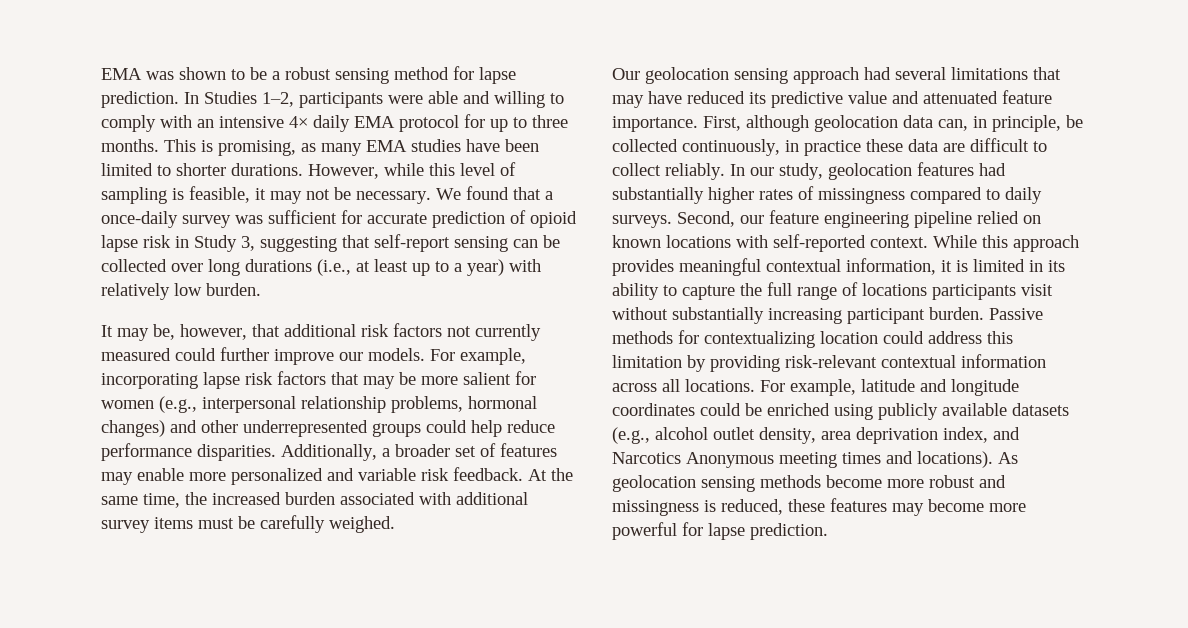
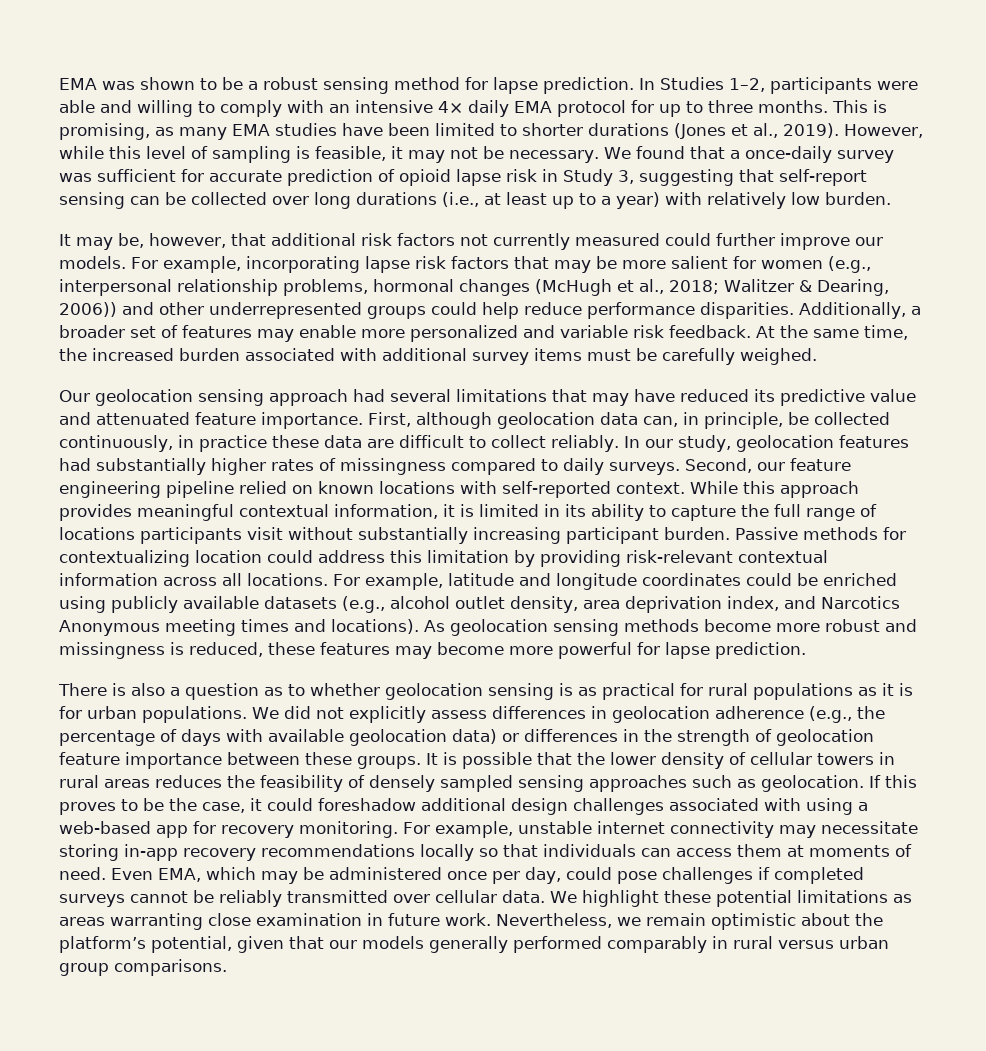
[231,163,303,176] durations. -> [588,123,839,139] durations (Jones et al., 2019).
[101,420,165,437] changes) -> [459,279,889,296] [59,302,117,317] changes (McHugh et al., 2018; Walitzer & Dearing, 2006))
(828, 531) none -> [58,683,913,700] [59,706,885,723] [59,729,874,746] [59,752,895,769] [59,775,917,792] [59,798,868,815] [59,821,918,838] [59,844,912,861] [59,867,864,884] [59,890,912,907] [59,913,883,930] [59,936,889,953] [59,959,227,976] // There is also a question as to whether geolocation sensing is as practical for rural populations as it is for urban populations. We did not explicitly assess differences in geolocation adherence (e.g., the percentage of days with available geolocation data) or differences in the strength of geolocation feature importance between these groups. It is possible that the lower density of cellular towers in rural areas reduces the feasibility of densely sampled sensing approaches such as geolocation. If this proves to be the case, it could foreshadow additional design challenges associated with using a web-based app for recovery monitoring. For example, unstable internet connectivity may necessitate storing in-app recovery recommendations locally so that individuals can access them at moments of need. Even EMA, which may be administered once per day, could pose challenges if completed surveys cannot be reliably transmitted over cellular data. We highlight these potential limitations as areas warranting close examination in future work. Nevertheless, we remain optimistic about the platform’s potential, given that our models generally performed comparably in rural versus urban group comparisons.

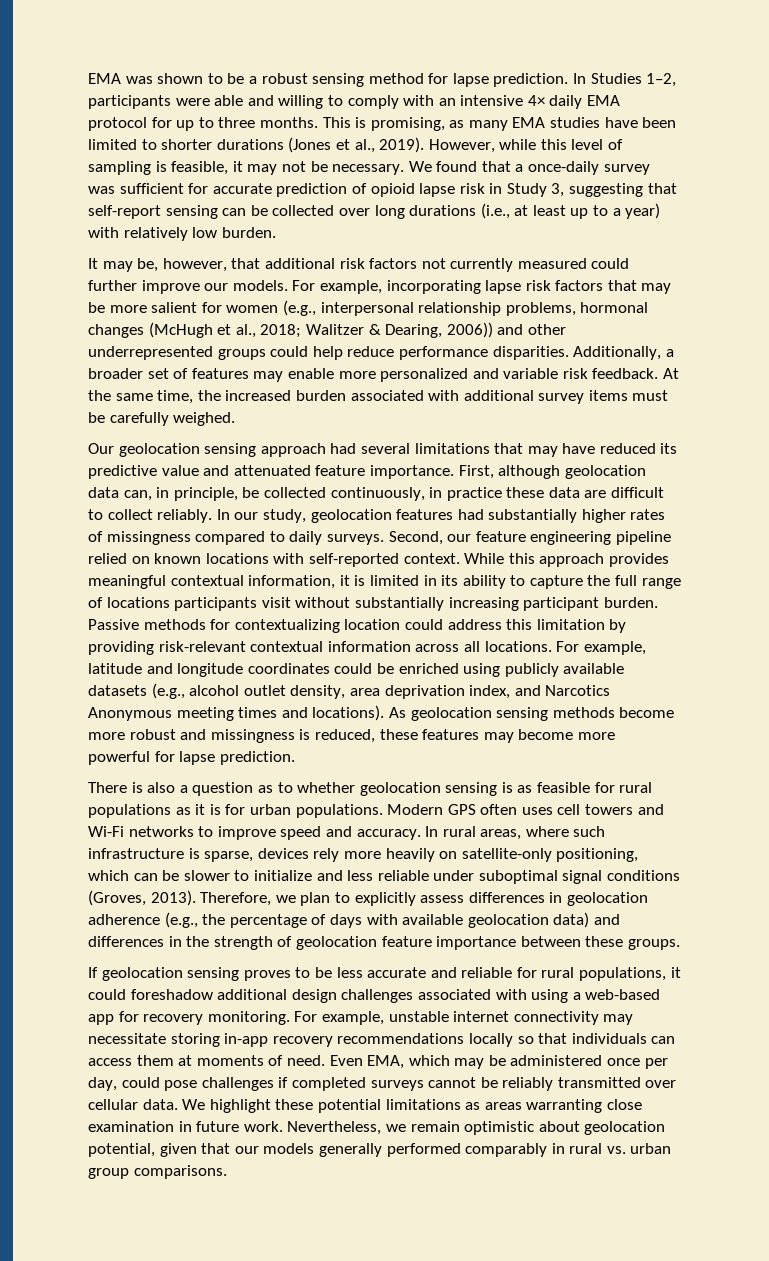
[602,683,675,700] practical -> [537,782,591,793] feasible
[252,706,344,719] We did not -> [387,804,664,815] [88,826,606,840] [88,848,639,862] [88,870,681,884] [88,890,350,906] Modern GPS often uses cell towers and Wi-Fi networks to improve speed and accuracy. In rural areas, where such infrastructure is sparse, devices rely more heavily on satellite-only positioning, which can be slower to initialize and less reliable under suboptimal signal conditions (Groves, 2013). Therefore, we plan to
[502,733,519,742] or -> [593,914,620,925] and
[426,752,895,769] [59,775,917,792] [59,798,245,815] It is possible that the lower density of cellular towers in rural areas reduces the feasibility of densely sampled sensing approaches such as geolocation. If this proves to be the case, -> [88,967,667,981] // If geolocation sensing proves to be less accurate and reliable for rural populations,
[855,913,883,926] [59,936,146,953] the platform’s -> [584,1121,666,1135] geolocation
[778,940,834,949] versus -> [606,1146,626,1154] vs.

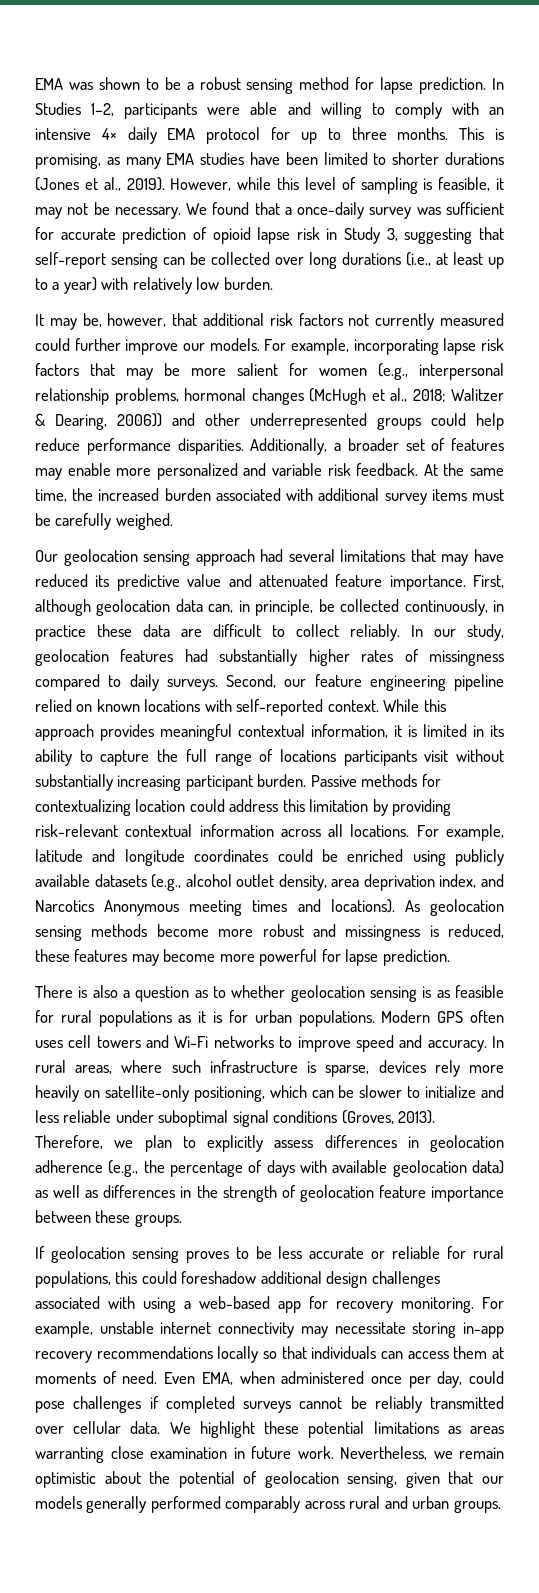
[593,914,620,925] and -> [35,1185,99,1198] as well as
[430,967,457,978] and -> [371,1251,386,1259] or
[670,967,681,978] it -> [115,1271,138,1284] this
[408,1055,506,1069] which may be -> [239,1371,275,1384] when
[584,1121,666,1135] [88,1143,155,1157] geolocation potential, -> [149,1471,398,1488] the potential of geolocation sensing,
[551,1143,672,1154] [88,1165,227,1179] in rural vs. urban group comparisons. -> [304,1496,501,1513] across rural and urban groups.

